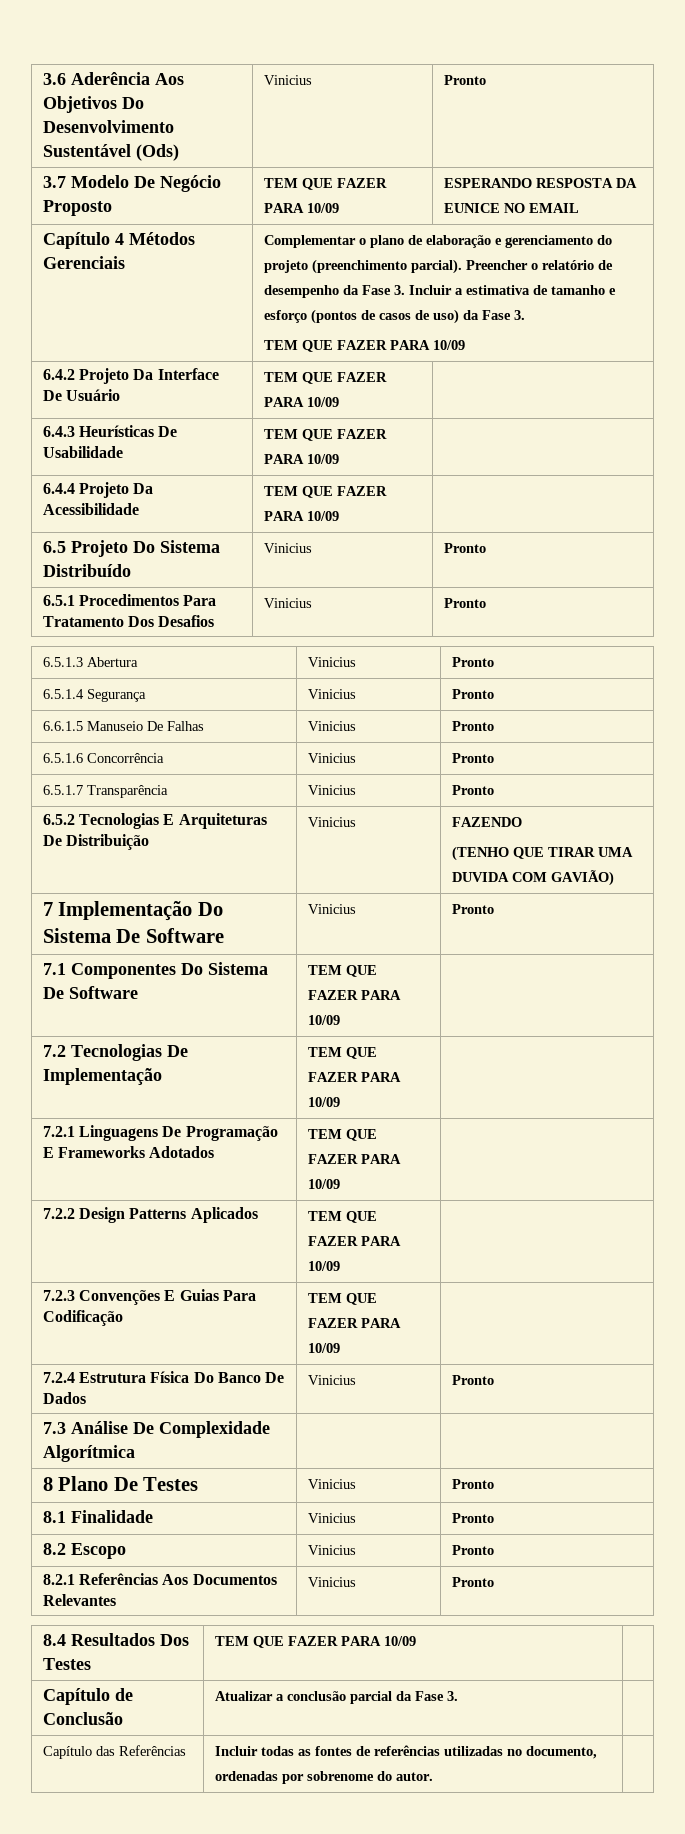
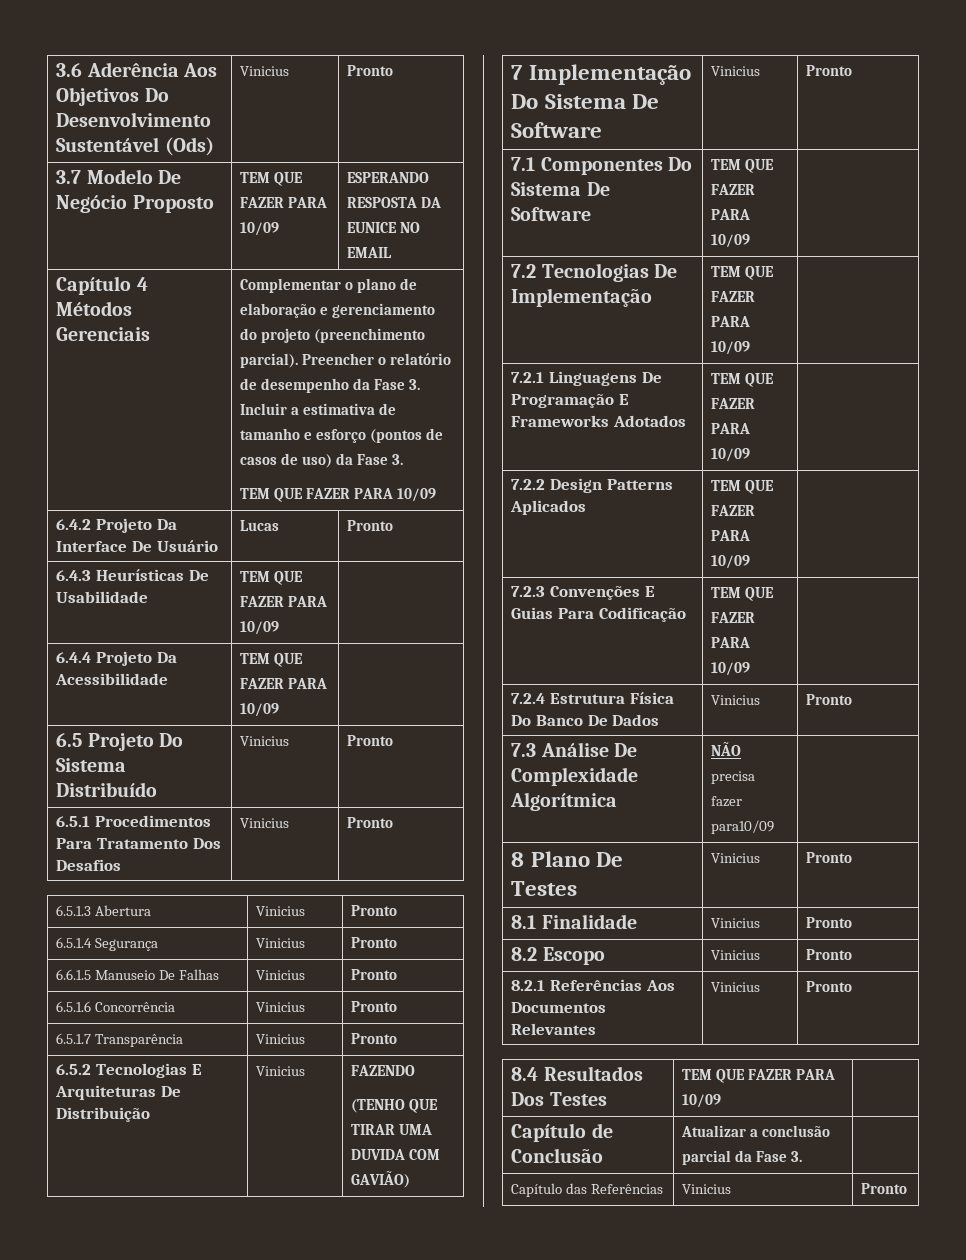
[263,372,387,384] [263,397,339,407] TEM QUE FAZER PARA 10/09 | -> [240,520,280,531] [347,520,394,531] Lucas | Pronto
(135, 1453) none -> [711,742,742,756] [711,771,756,784] [711,796,743,807] [711,820,775,834] NÃO precisa fazer para10/09
[214,1745,597,1759] [214,1771,433,1784] Incluir todas as fontes de referências utilizadas no documento, ordenadas por sobrenome do autor. | -> [682,1184,732,1194] [861,1183,908,1194] Vinicius | Pronto

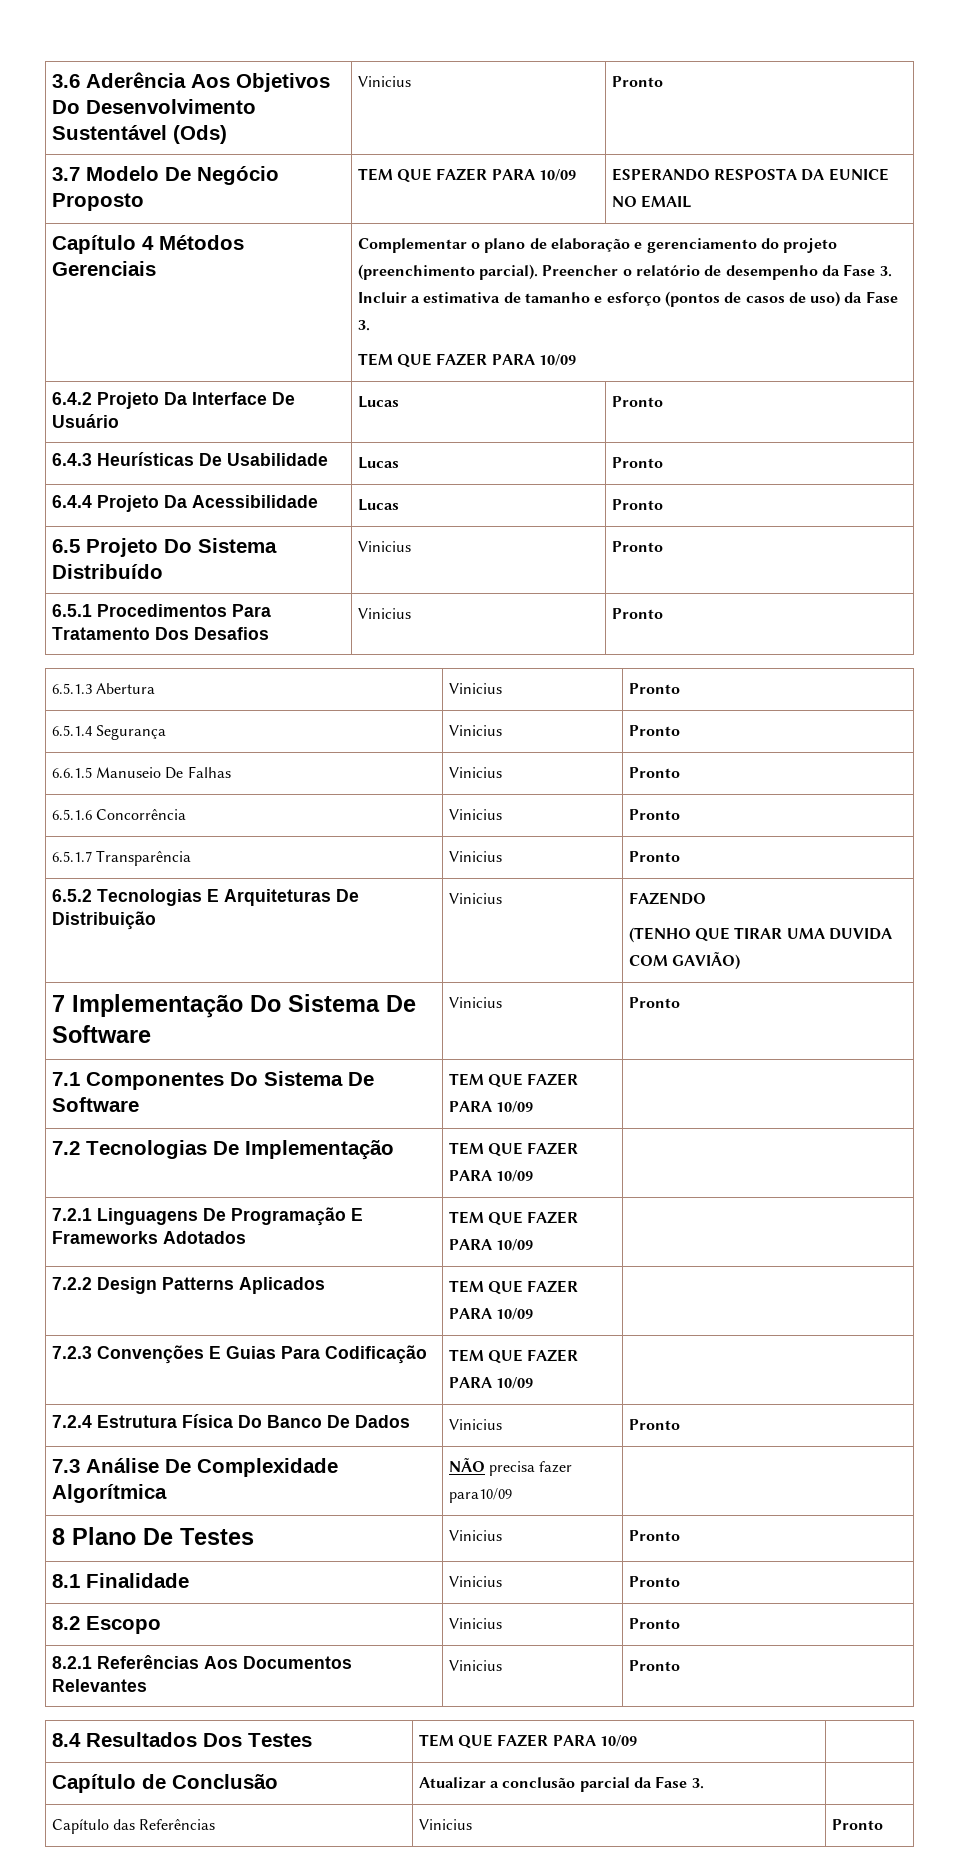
[240,571,304,585] [240,596,328,607] [240,621,280,635] TEM QUE FAZER PARA 10/09 | -> [357,457,399,469] [611,457,663,468] Lucas | Pronto
[240,653,304,667] [240,678,328,689] [240,703,280,717] TEM QUE FAZER PARA 10/09 | -> [357,499,399,511] [611,499,663,510] Lucas | Pronto

